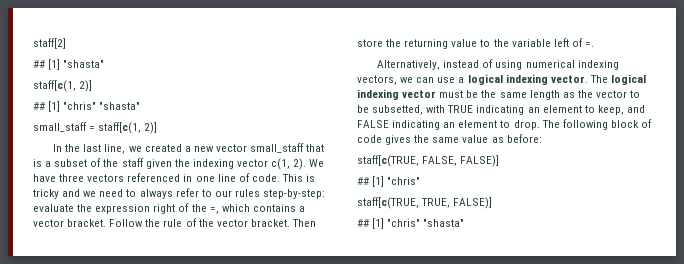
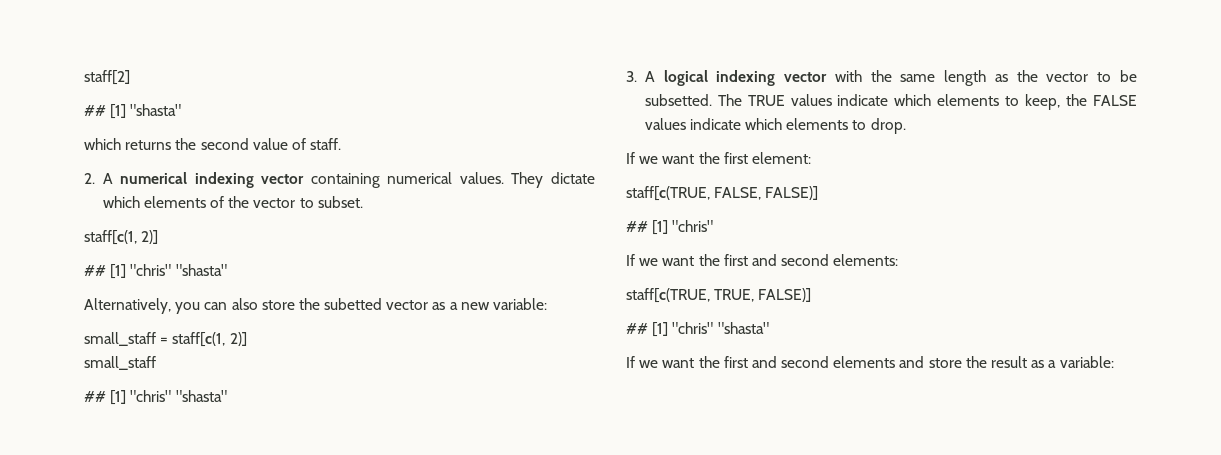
(105, 64) none -> [84,138,342,150] [84,172,595,188] [102,196,363,208] // which returns the second value of staff. // 2. A numerical indexing vector containing numerical values. They dictate which elements of the vector to subset.
[33,122,158,134] [53,143,325,154] [33,158,325,170] [33,173,316,182] [33,188,326,199] [33,203,305,214] [33,218,316,227] [357,38,594,49] [377,59,619,70] [357,74,608,85] small_staff = staff[c(1, 2)] // In the last line, we created a new vector small_staff that is a subset of the staff given the indexing vector c(1, 2). We have three vectors referenced in one line of code. This is tricky and we need to always refer to our rules step-by-step: evaluate the expression right of the =, which contains a vector bracket. Follow the rule of the vector bracket. Then store the returning value to the variable left of =. // Alternatively, instead of using numerical indexing vectors, we can use a logical indexing vector. The -> [84,298,548,314] [84,332,247,347] [84,356,156,370] [84,390,227,405] [626,71,655,82] Alternatively, you can also store the subetted vector as a new variable: // small_staff = staff[c(1, 2)] // small_staff // ## [1] "chris" "shasta" // 3. A
[439,90,479,98] must be -> [834,70,862,82] with
[372,105,645,115] [357,119,652,130] [357,134,542,145] subsetted, with TRUE indicating an element to keep, and FALSE indicating an element to drop. The following block of code gives the same value as before: -> [644,94,1138,110] [644,118,906,134] [626,152,811,164] subsetted. The TRUE values indicate which elements to keep, the FALSE values indicate which elements to drop. // If we want the first element:
(421, 181) none -> [626,254,899,266] // If we want the first and second elements:
(465, 223) none -> [626,356,1114,368] // If we want the first and second elements and store the result as a variable:

